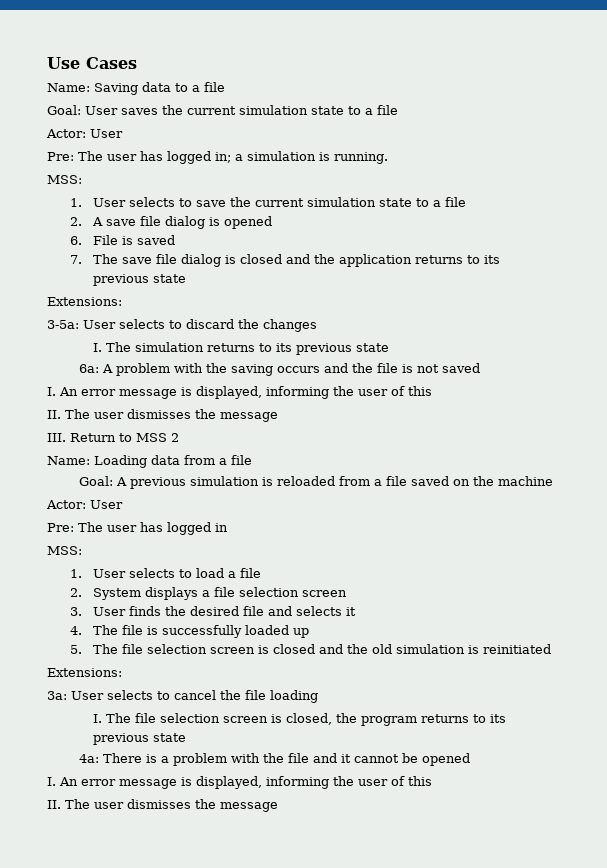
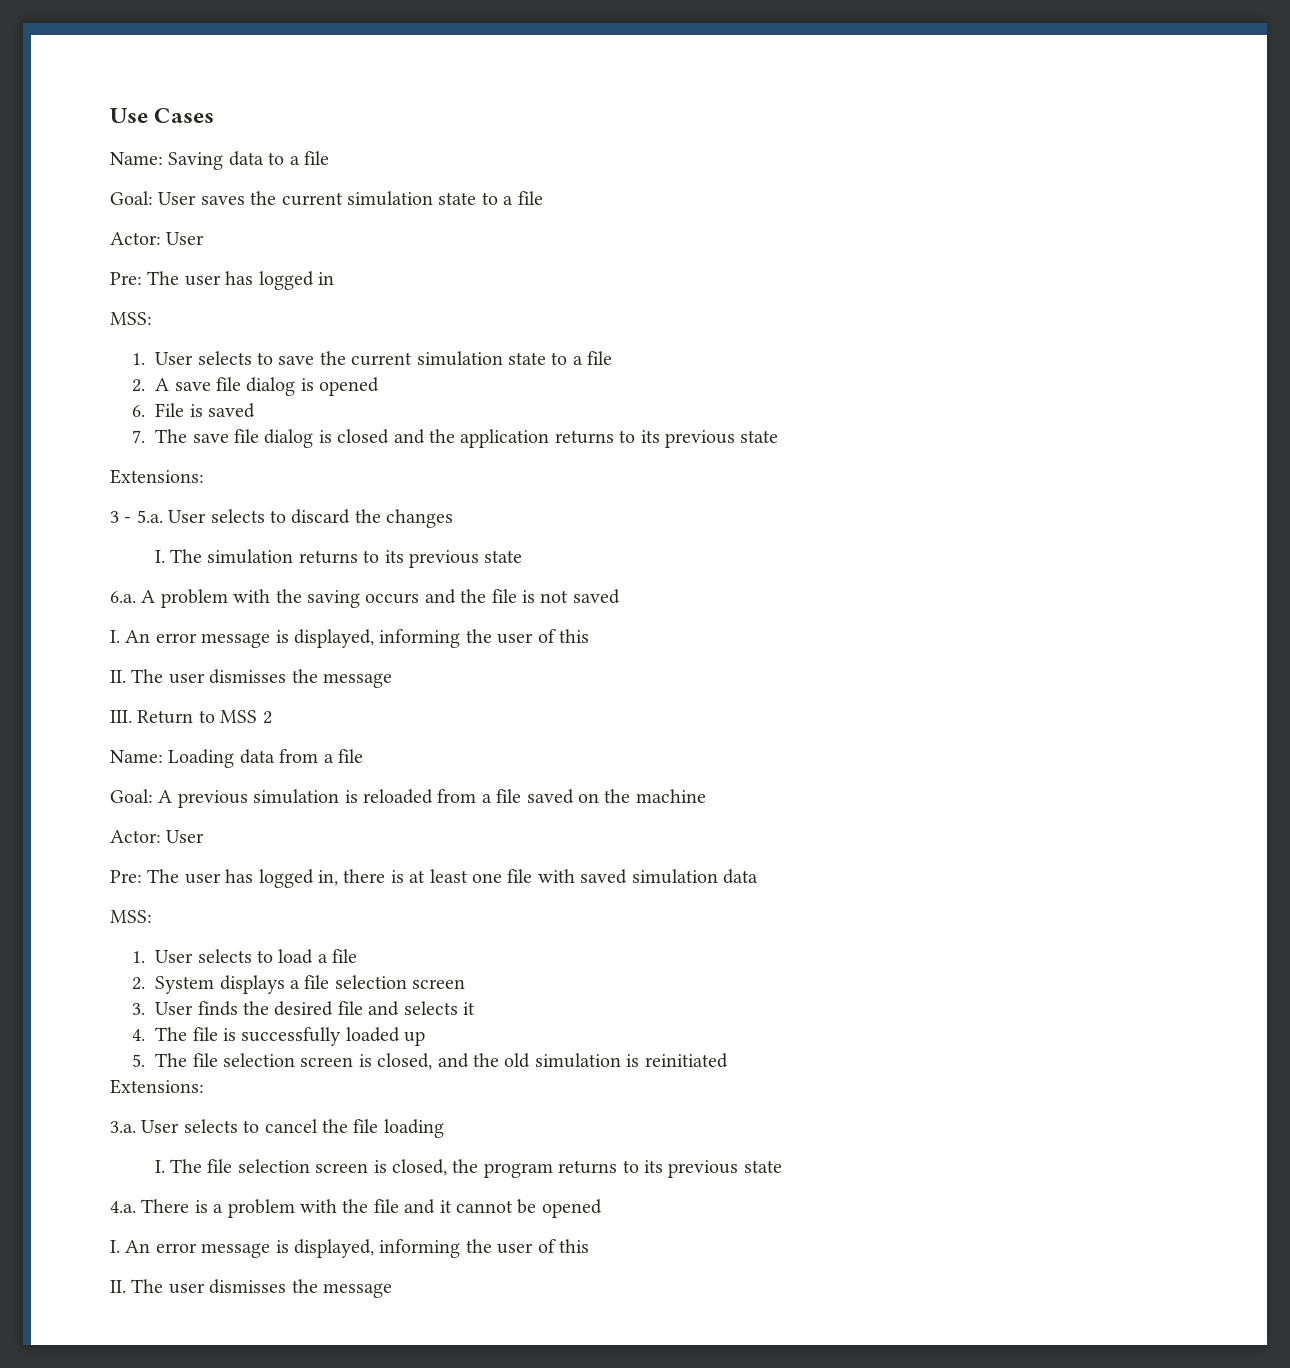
[215,151,388,164] in; a simulation is running. -> [318,272,334,285] in
[47,320,79,329] 3-5a: -> [110,510,163,523] 3 - 5.a.
[78,364,99,373] 6a: -> [110,591,136,603] 6.a.
[215,523,228,532] in -> [318,869,758,886] in, there is at least one file with saved simulation data
[273,644,316,654] closed -> [377,1053,433,1070] closed,
[47,691,67,700] 3a: -> [110,1121,136,1133] 3.a.
[78,754,99,763] 4a: -> [110,1201,136,1213] 4.a.

